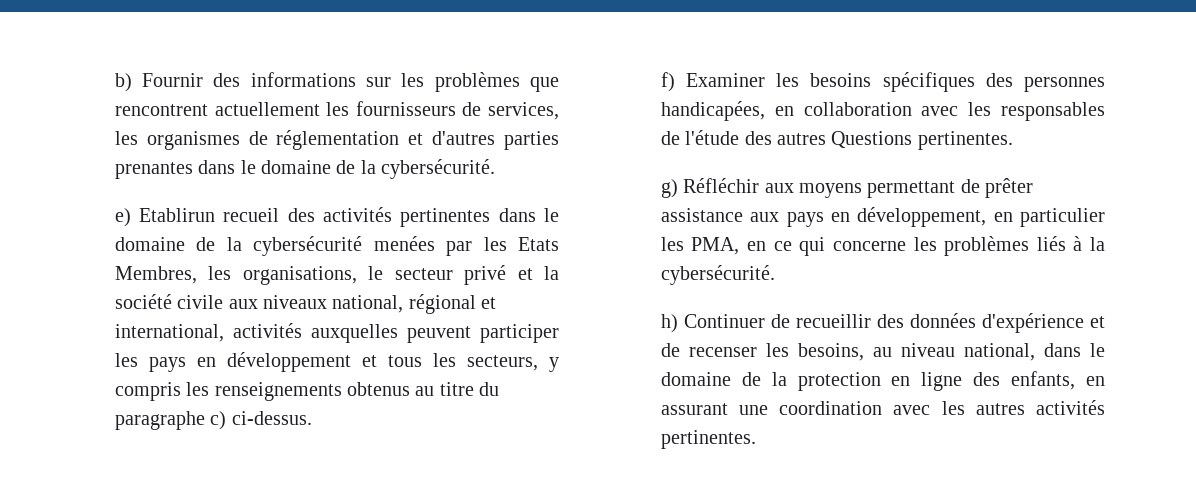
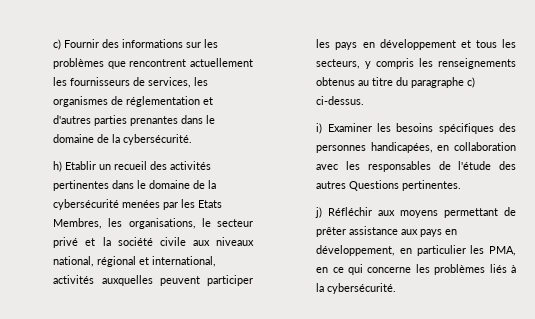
[114,73,132,92] b) -> [53,39,62,50] c)
[114,208,216,227] e) Etablirun -> [53,161,112,172] h) Etablir un
[660,72,675,92] f) -> [316,123,323,134] i)
[660,179,678,198] g) -> [315,207,323,218] j)
[660,313,1105,333] [660,343,1105,361] [660,371,1105,391] [660,400,1105,415] [660,430,756,449] // h) Continuer de recueillir des données d'expérience et de recenser les besoins, au niveau national, dans le domaine de la protection en ligne des enfants, en assurant une coordination avec les autres activités pertinentes. -> (397, 288) none

